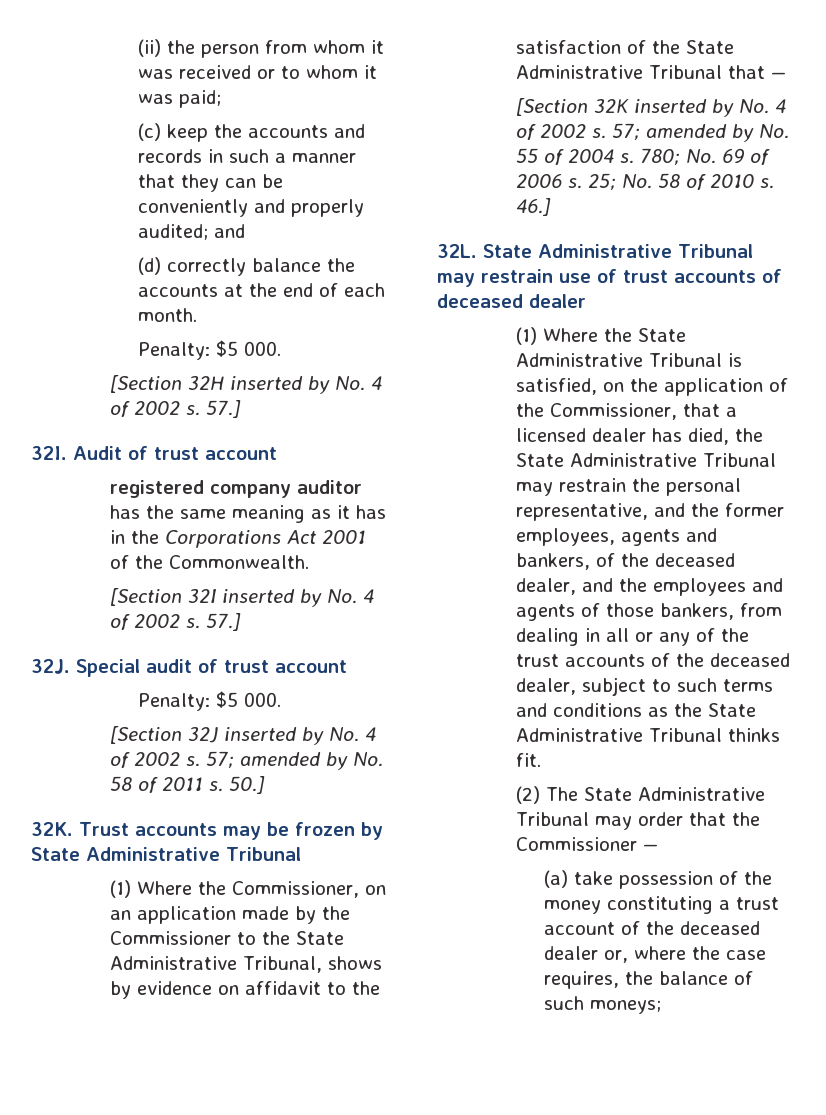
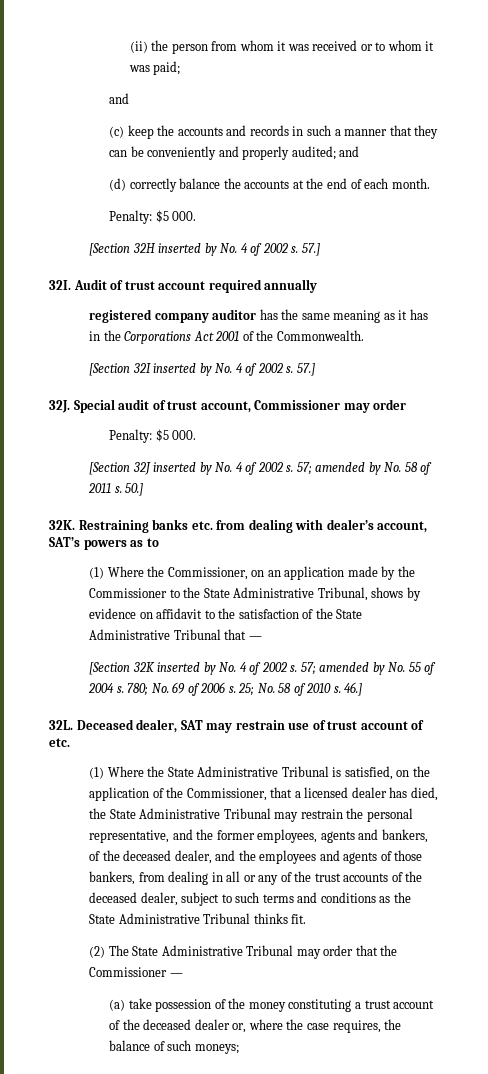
(222, 99) none -> [109,93,130,104] // and
(277, 453) none -> [208,279,318,293] required annually
[275,660,347,673] account -> [200,399,407,413] account, Commissioner may order
[79,822,383,840] [31,847,301,861] Trust accounts may be frozen by State Administrative Tribunal -> [78,519,428,533] [49,537,159,550] Restraining banks etc. from dealing with dealer’s account, SAT’s powers as to
[483,244,753,258] State Administrative Tribunal -> [76,719,203,733] Deceased dealer, SAT
[674,269,782,283] [437,294,586,308] accounts of deceased dealer -> [360,720,425,730] [49,738,70,747] account of etc.

